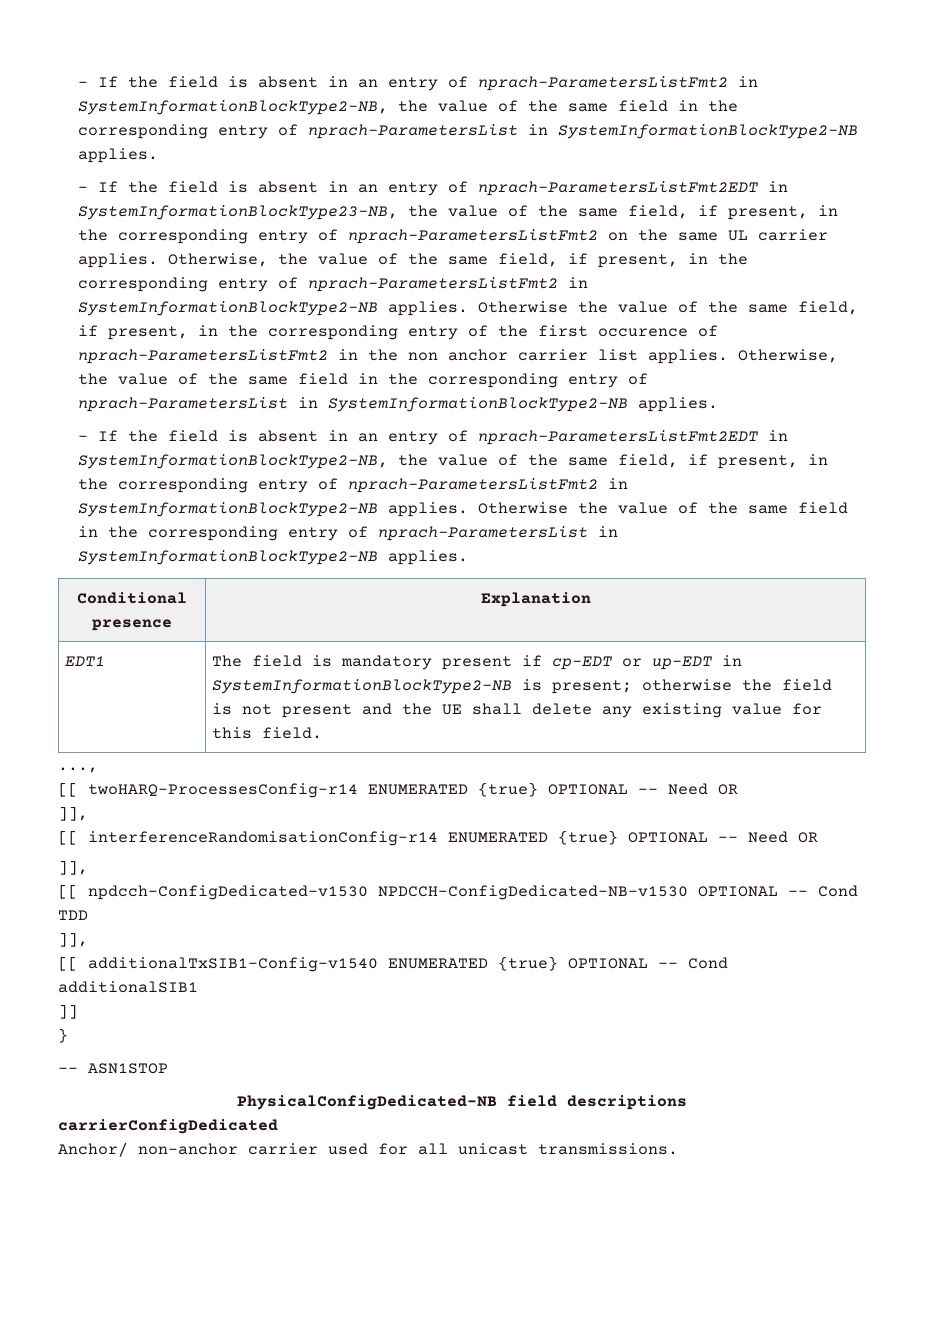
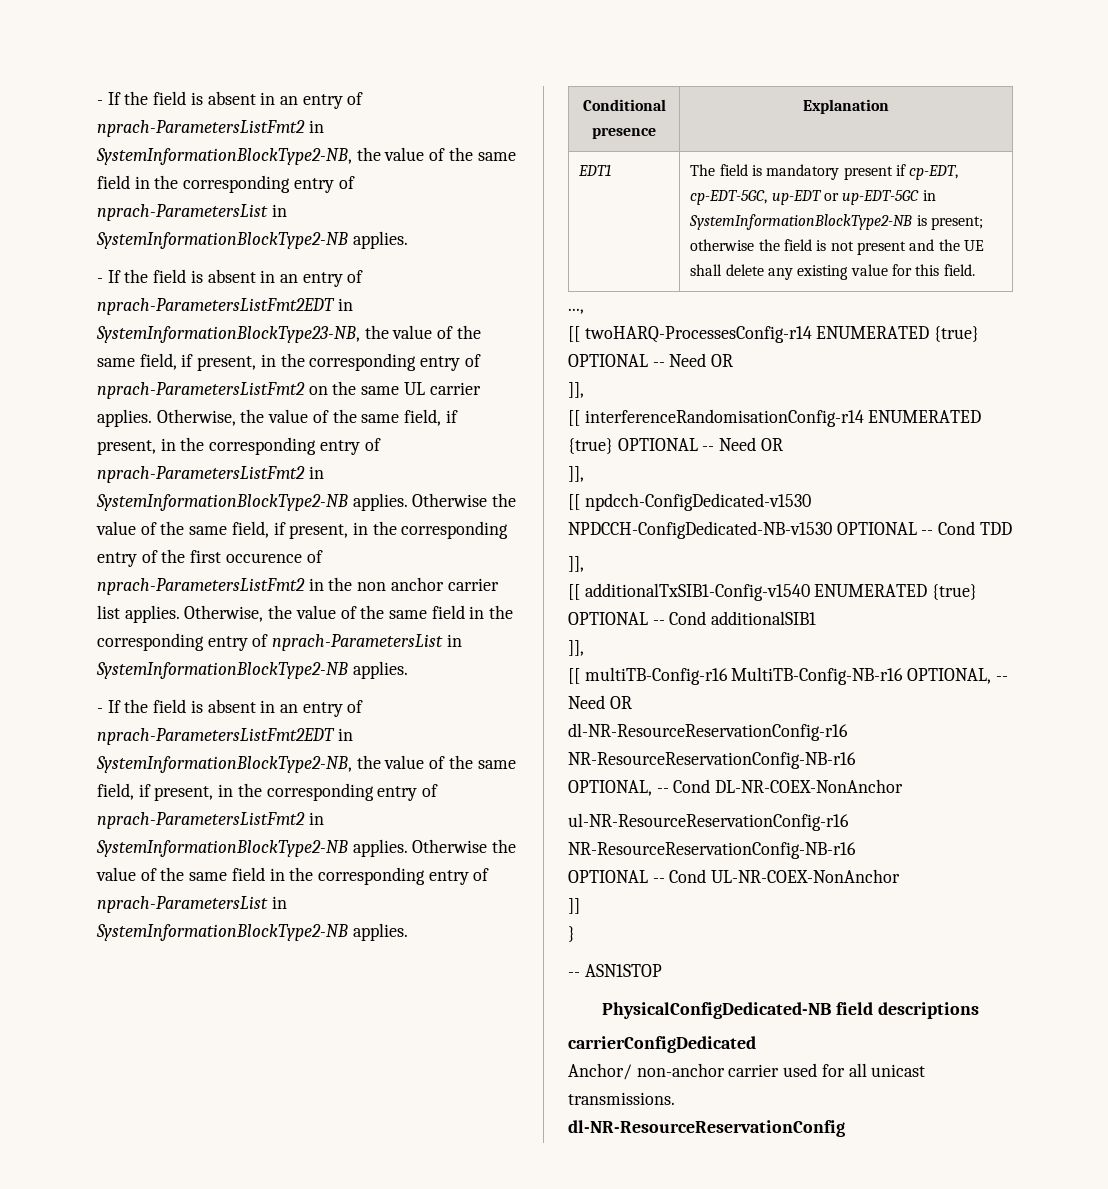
[551,656,712,670] cp-EDT or up-EDT -> [909,165,959,180] [690,190,920,205] cp-EDT, cp-EDT-5GC, up-EDT or up-EDT-5GC
(198, 987) none -> [568,640,584,656] [568,667,1008,685] [568,695,632,709] [568,723,848,741] [568,752,856,769] [568,779,904,796] [568,813,849,831] [568,842,856,859] [568,869,901,883] // ]], // [[ multiTB-Config-r16 MultiTB-Config-NB-r16 OPTIONAL, -- Need OR // dl-NR-ResourceReservationConfig-r16 NR-ResourceReservationConfig-NB-r16 // OPTIONAL, -- Cond DL-NR-COEX-NonAnchor // ul-NR-ResourceReservationConfig-r16 NR-ResourceReservationConfig-NB-r16 // OPTIONAL -- Cond UL-NR-COEX-NonAnchor
(678, 1149) none -> [568,1120,845,1137] // dl-NR-ResourceReservationConfig

